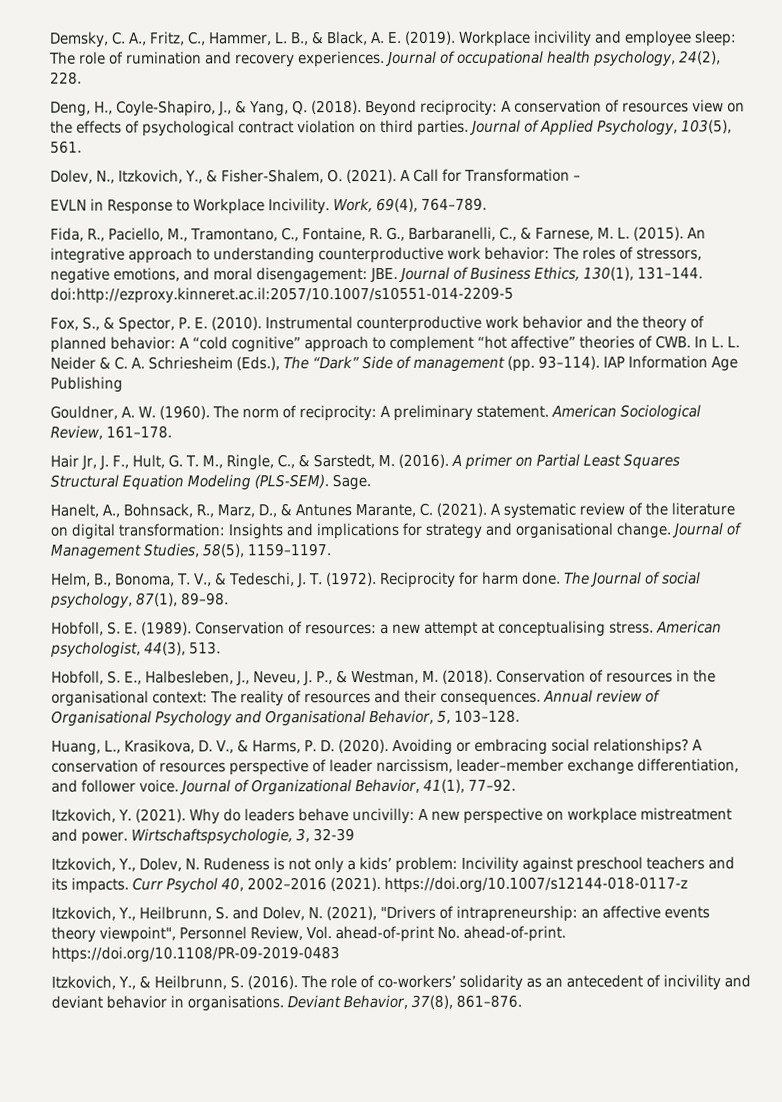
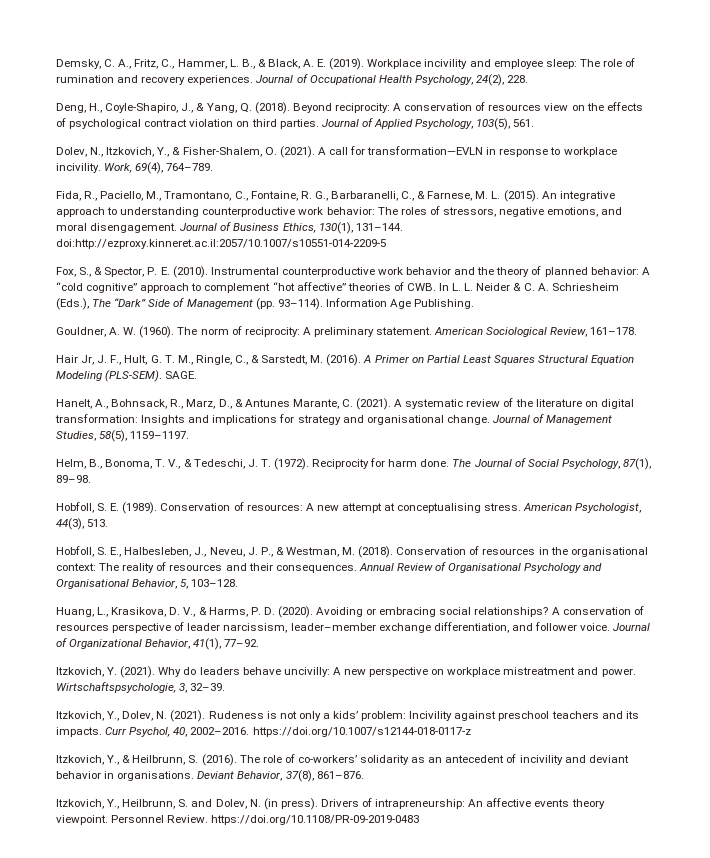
[457,50,676,67] occupational health psychology, -> [309,75,473,85] Occupational Health Psychology,
[412,168,581,182] [50,198,330,215] Call for Transformation – // EVLN in Response to Workplace Incivility. -> [328,146,617,157] [56,163,101,173] call for transformation—EVLN in response to workplace incivility.
[256,267,398,284] disengagement: JBE. -> [90,223,178,233] disengagement.
[413,356,505,372] management -> [186,299,253,309] Management
[603,356,625,368] IAP -> (323, 304) none
[50,376,123,393] Publishing -> [414,299,475,309] Publishing.
[463,453,513,470] primer -> [374,355,410,363] Primer
[332,474,371,491] Sage. -> [165,371,198,379] SAGE.
[661,571,701,585] [50,592,133,609] social psychology, -> [527,459,620,469] Social Psychology,
[380,624,389,635] a -> [305,503,314,511] A
[50,641,141,658] psychologist, -> [575,503,642,513] Psychologist,
[596,689,643,703] review -> [396,563,433,571] Review
[312,828,355,842] 32-39 -> [190,683,226,691] 32–39.
(200, 864) none -> [170,710,206,722] (2021).
[166,876,688,894] [51,905,710,922] [51,925,566,943] [51,946,340,963] Psychol 40, 2002–2016 (2021). https://doi.org/10.1007/s12144-018-0117-z // Itzkovich, Y., Heilbrunn, S. and Dolev, N. (2021), "Drivers of intrapreneurship: an affective events theory viewpoint", Personnel Review, Vol. ahead-of-print No. ahead-of-print. https://doi.org/10.1108/PR-09-2019-0483 -> [129,727,471,737] Psychol, 40, 2002–2016. https://doi.org/10.1007/s12144-018-0117-z
(522, 1001) none -> [56,798,605,810] [56,815,420,825] // Itzkovich, Y., Heilbrunn, S. and Dolev, N. (in press). Drivers of intrapreneurship: An affective events theory viewpoint. Personnel Review. https://doi.org/10.1108/PR-09-2019-0483

